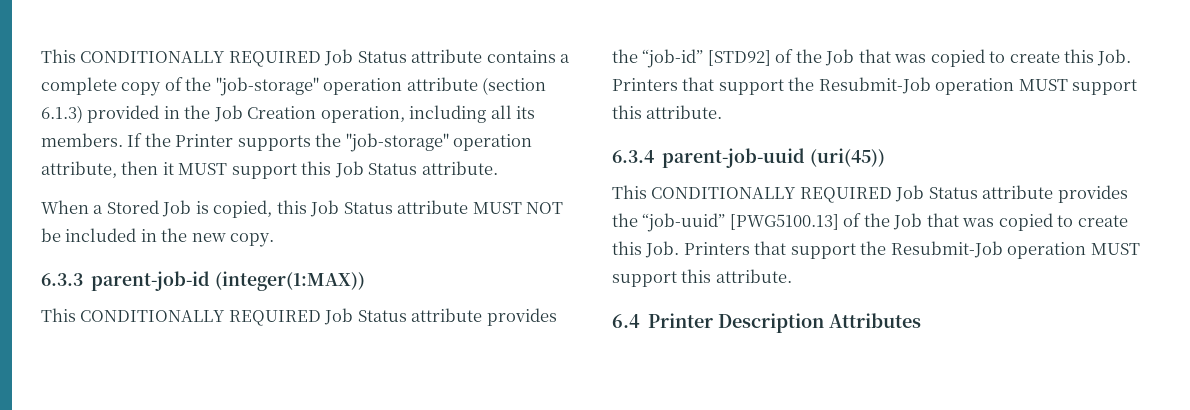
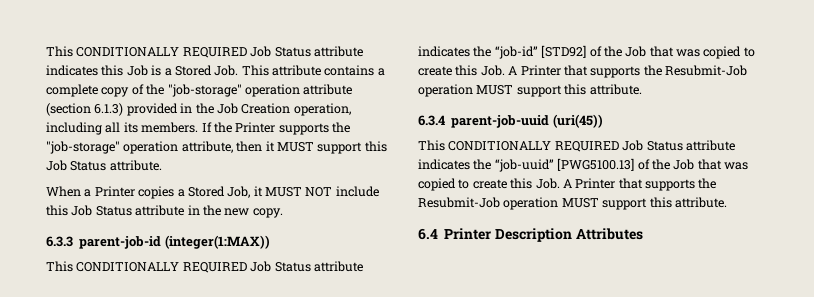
[41,49,483,67] This CONDITIONALLY REQUIRED Job Status attribute -> [46,46,363,58] [46,65,321,76] This CONDITIONALLY REQUIRED Job Status attribute indicates this Job is a Stored Job. This attribute
[106,200,564,218] [41,228,137,242] Stored Job is copied, this Job Status attribute MUST NOT be included -> [94,186,379,199] [46,205,185,216] Printer copies a Stored Job, it MUST NOT include this Job Status attribute
[486,308,557,326] provides -> [418,46,470,57] indicates
[612,77,784,95] Printers that support -> [508,65,641,78] A Printer that supports
[1057,185,1128,203] provides -> [418,159,470,170] indicates
[683,241,856,259] Printers that support -> [562,178,695,191] A Printer that supports

